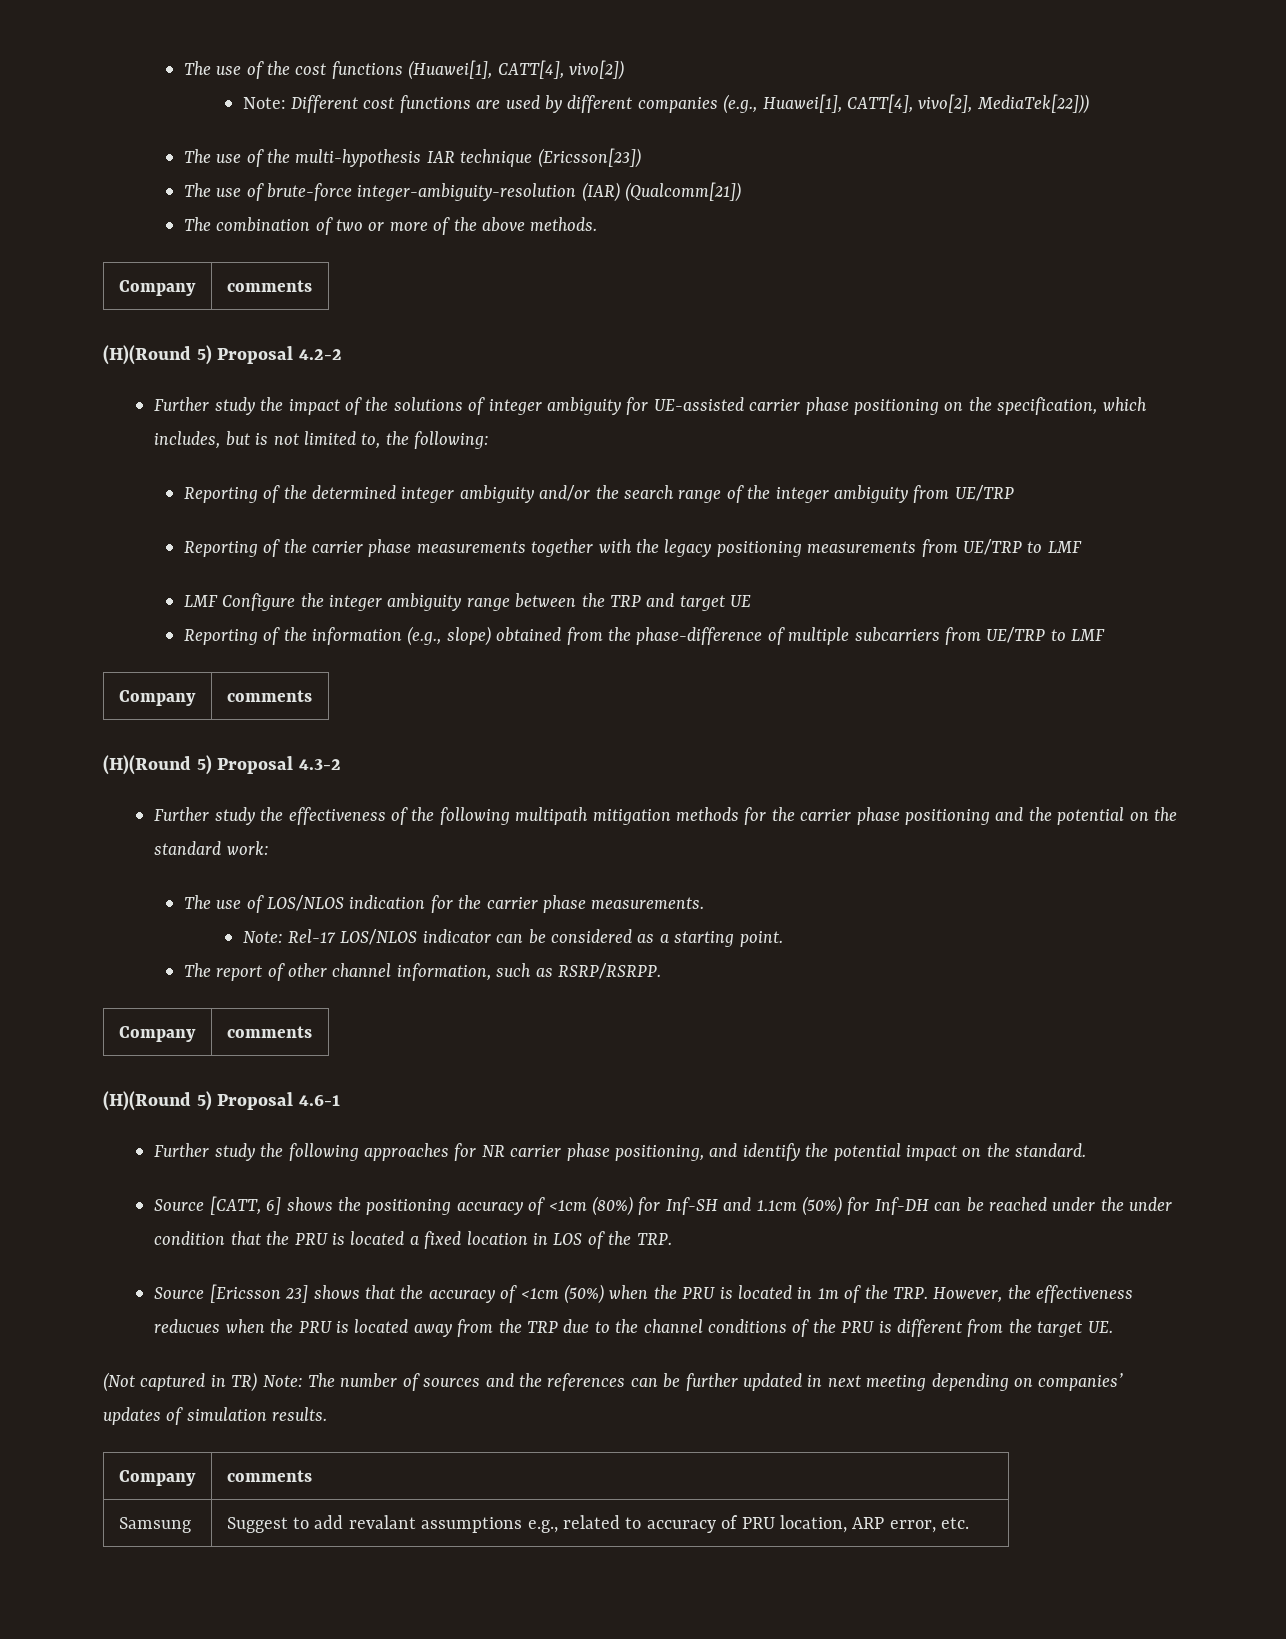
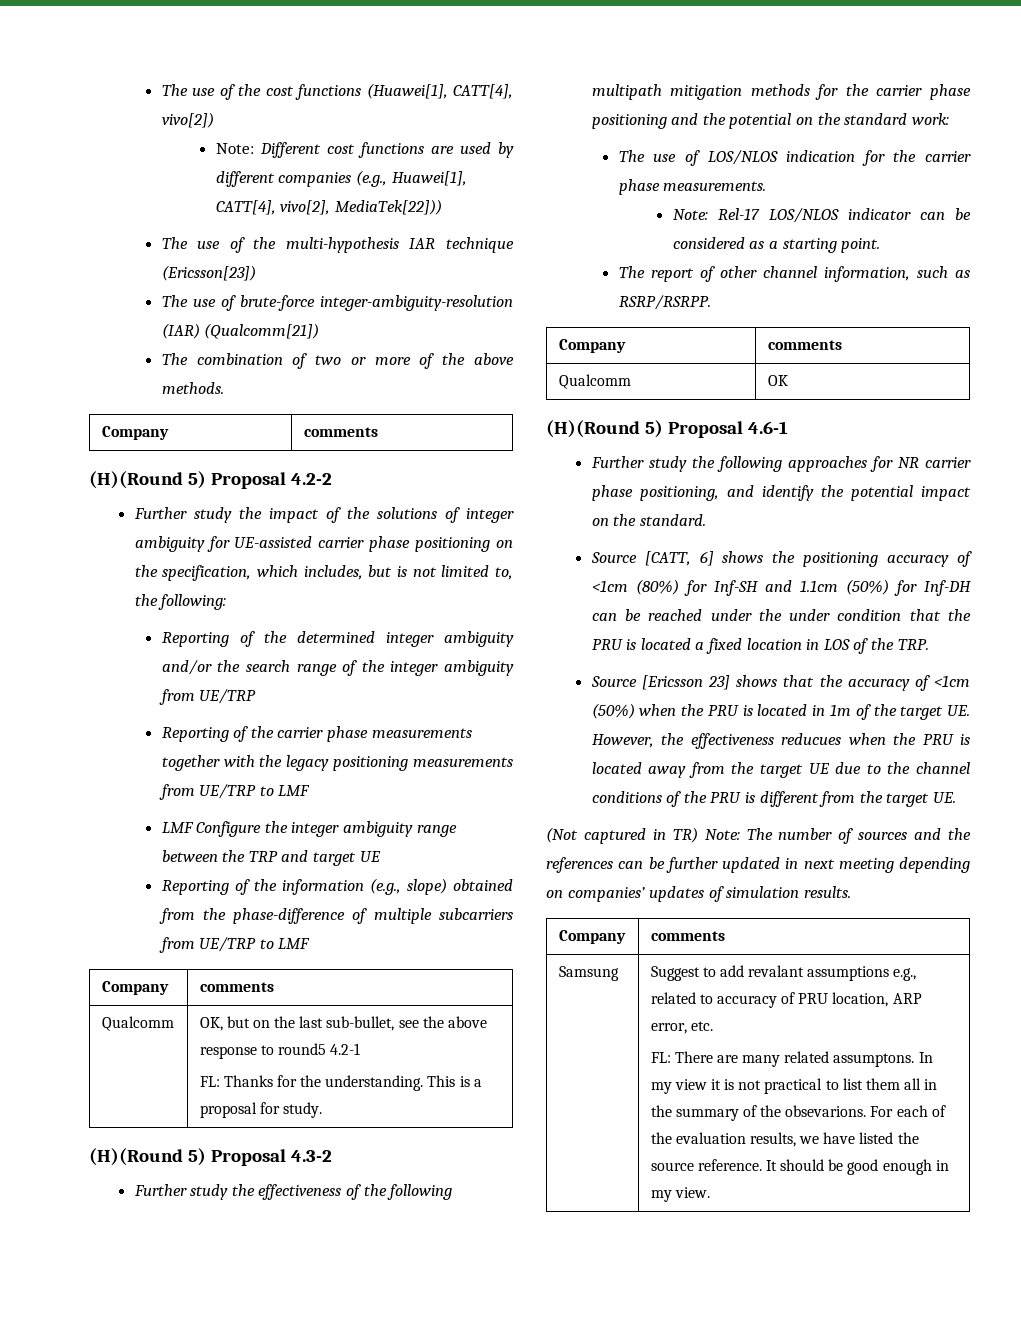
(312, 696) none -> [101,1016,174,1031] [199,1016,488,1031] [199,1043,361,1059] [199,1075,482,1091] [199,1102,322,1118] // Qualcomm | OK, but on the last sub-bullet, see the above response to round5 4.2-1 // FL: Thanks for the understanding. This is a proposal for study.
(312, 1032) none -> [558,374,631,389] [767,375,788,386] // Qualcomm | OK
[892,1287,928,1299] TRP. -> [900,705,970,720] target UE.
[526,1321,558,1333] TRP -> [760,763,830,778] target UE
(970, 1523) none -> [650,1051,933,1067] [650,1078,938,1094] [650,1105,946,1121] [650,1132,919,1147] [650,1159,949,1175] [650,1187,710,1202] // FL: There are many related assumptons. In my view it is not practical to list them all in the summary of the obsevarions. For each of the evaluation results, we have listed the source reference. It should be good enough in my view.

